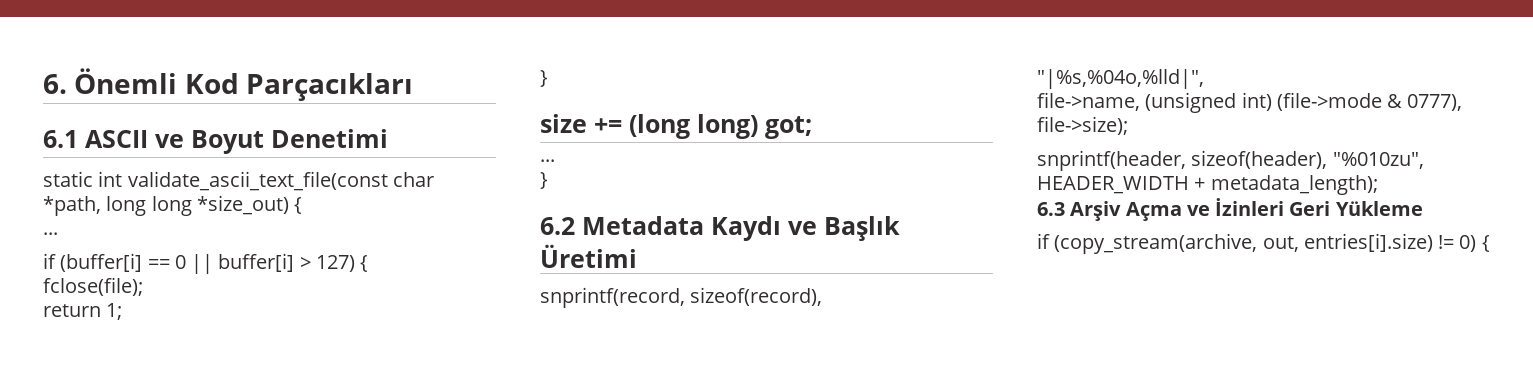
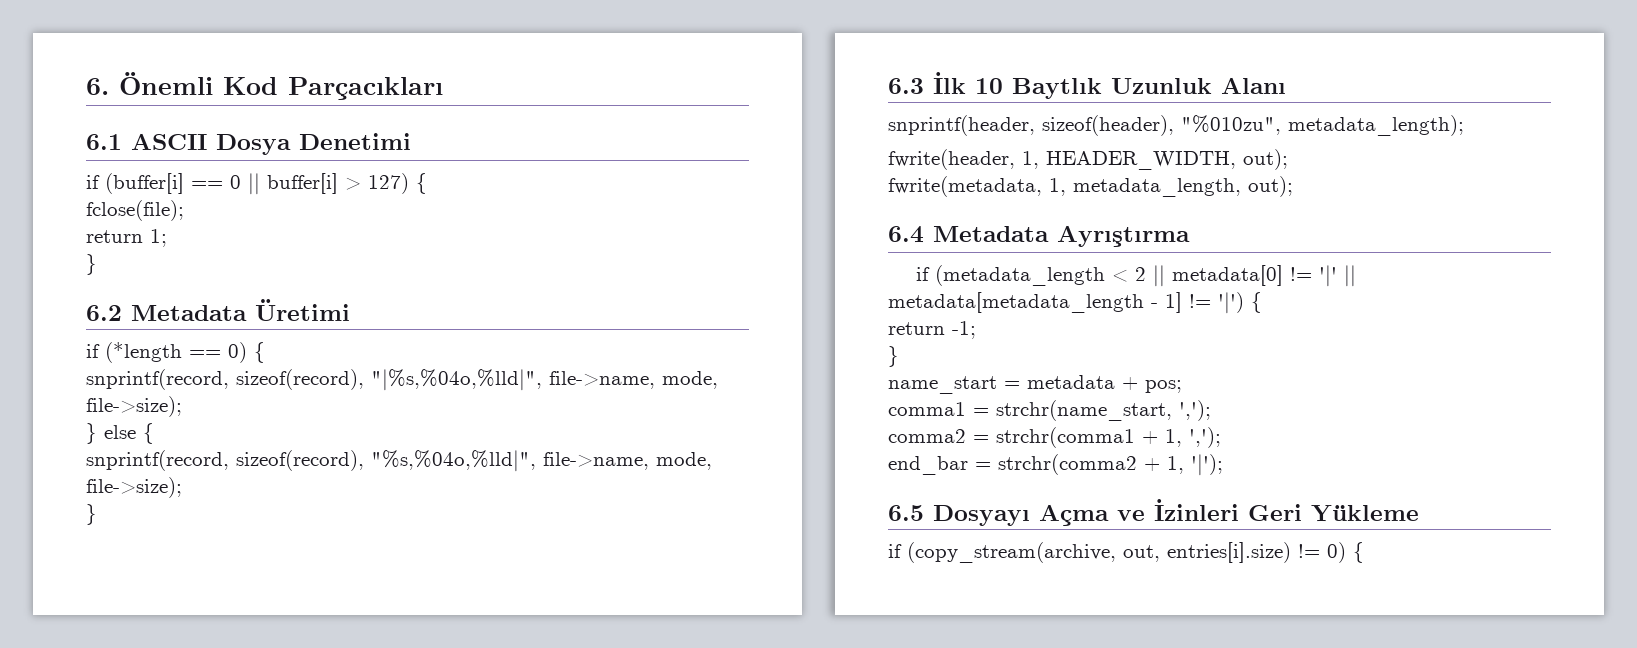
[155,130,264,154] ve Boyut -> [216,134,291,155] Dosya
[43,171,434,191] [43,195,303,216] [43,232,58,235] // static int validate_ascii_text_file(const char *path, long long *size_out) { // ... -> (411, 141) none
[540,114,812,139] [540,159,555,162] [540,172,548,189] [540,216,900,241] [540,244,637,268] [540,287,823,308] [1037,69,1204,89] [1037,92,1463,113] [1037,116,1128,135] size += (long long) got; // ... // } // 6.2 Metadata Kaydı ve Başlık Üretimi // snprintf(record, sizeof(record), "|%s,%04o,%lld|", // file->name, (unsigned int) (file->mode & 0777), file->size); -> [86,299,350,321] [86,342,265,363] [86,369,718,391] [86,396,182,417] [86,423,154,444] [86,450,712,472] [86,477,182,498] [86,504,97,525] [888,72,1286,99] 6.2 Metadata Üretimi // if (*length == 0) { // snprintf(record, sizeof(record), "|%s,%04o,%lld|", file->name, mode, file->size); // } else { // snprintf(record, sizeof(record), "%s,%04o,%lld|", file->name, mode, file->size); // } // 6.3 İlk 10 Baytlık Uzunluk Alanı
[1037,176,1206,194] HEADER_WIDTH + -> (1281, 125) none
[1037,201,1122,221] 6.3 Arşiv -> [888,149,1288,170] [888,176,1293,197] [888,225,1190,247] [916,265,1357,287] [888,292,1262,314] [888,321,976,339] [888,346,899,367] [888,375,1182,394] [888,400,1211,421] [888,427,1221,448] [888,454,1223,476] [888,505,1030,526] fwrite(header, 1, HEADER_WIDTH, out); // fwrite(metadata, 1, metadata_length, out); // 6.4 Metadata Ayrıştırma // if (metadata_length < 2 || metadata[0] != '|' || metadata[metadata_length - 1] != '|') { // return -1; // } // name_start = metadata + pos; // comma1 = strchr(name_start, ','); // comma2 = strchr(comma1 + 1, ','); // end_bar = strchr(comma2 + 1, '|'); // 6.5 Dosyayı

